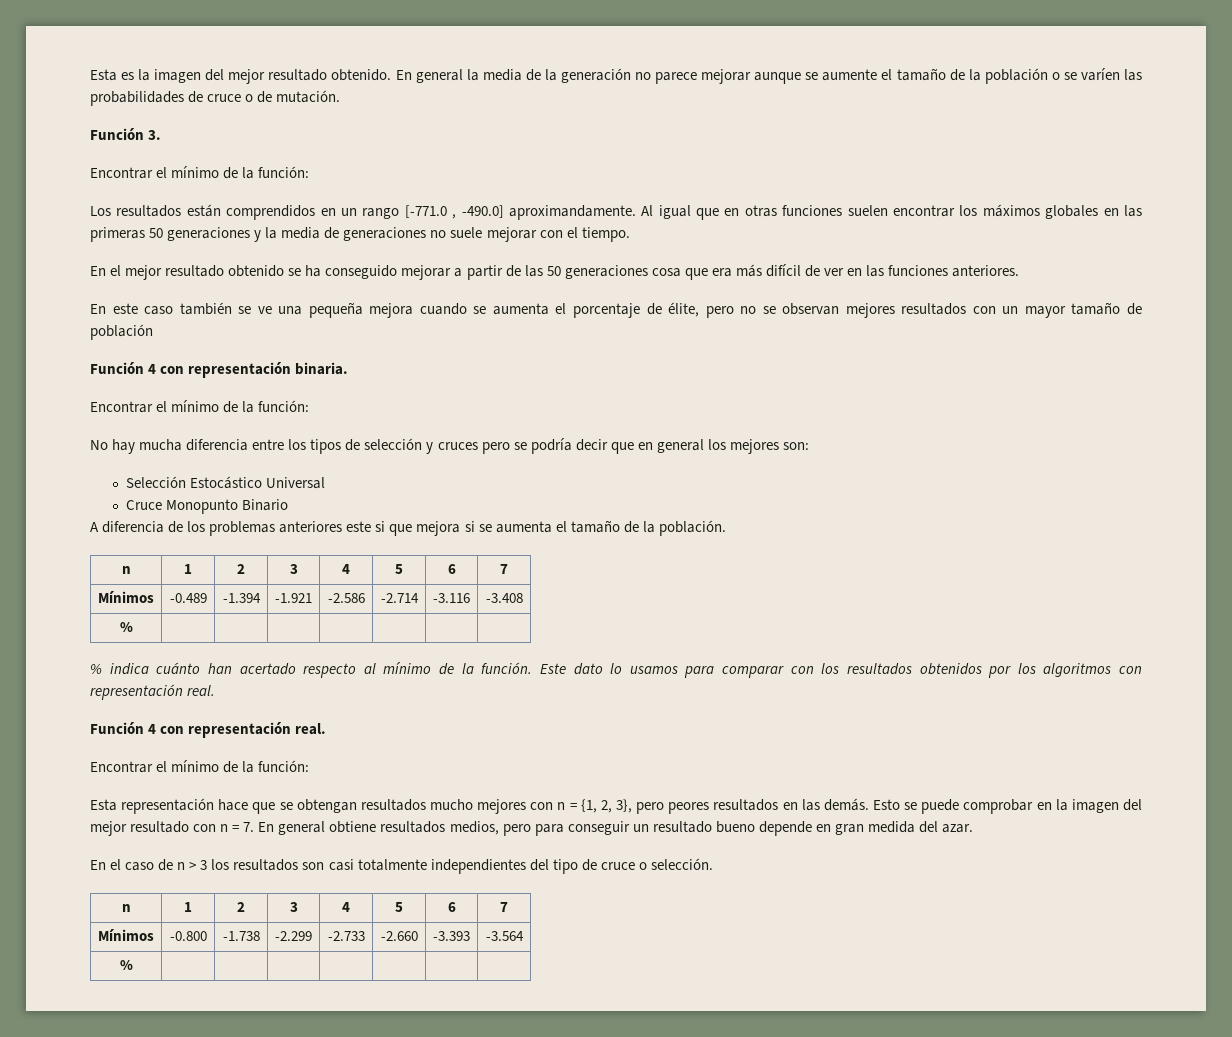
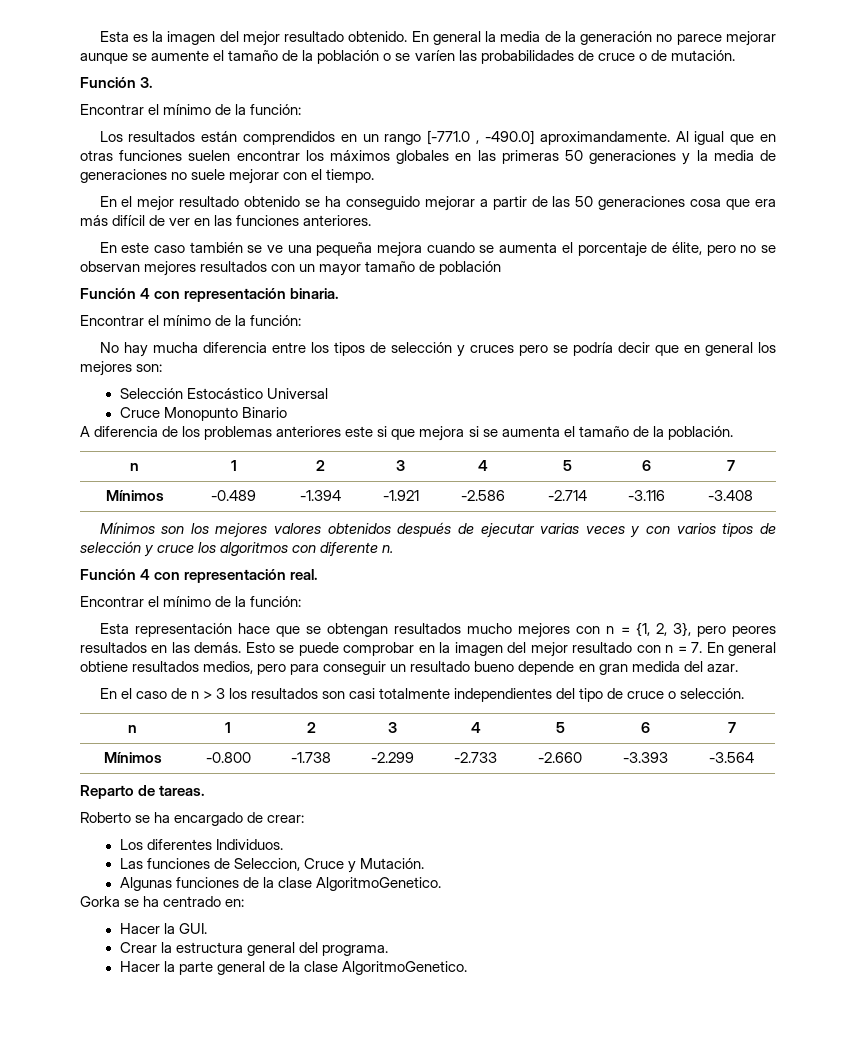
[119,622,133,632] [90,662,1012,678] // % | | | | | | | // % indica cuánto han acertado respecto al mínimo de la función. Este dato lo usamos para comparar con los resultados obtenidos por -> [99,522,776,538] [80,541,195,557] // Mínimos son los mejores valores obtenidos después de ejecutar varias veces y con varios tipos de selección y cruce
[90,684,216,700] representación real. -> [320,542,394,556] diferente n.
[119,960,133,970] // % | | | | | | | -> [80,785,206,799] [80,812,305,826] [119,839,283,850] [119,858,425,873] [119,877,442,891] [80,896,245,907] [119,923,207,934] [119,942,389,956] [119,961,468,975] // Reparto de tareas. // Roberto se ha encargado de crear: // Los diferentes Individuos. // Las funciones de Seleccion, Cruce y Mutación. // Algunas funciones de la clase AlgoritmoGenetico. // Gorka se ha centrado en: // Hacer la GUI. // Crear la estructura general del programa. // Hacer la parte general de la clase AlgoritmoGenetico.

